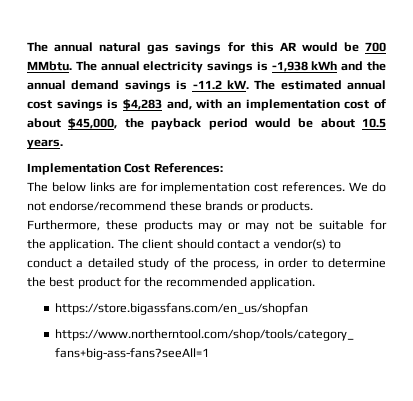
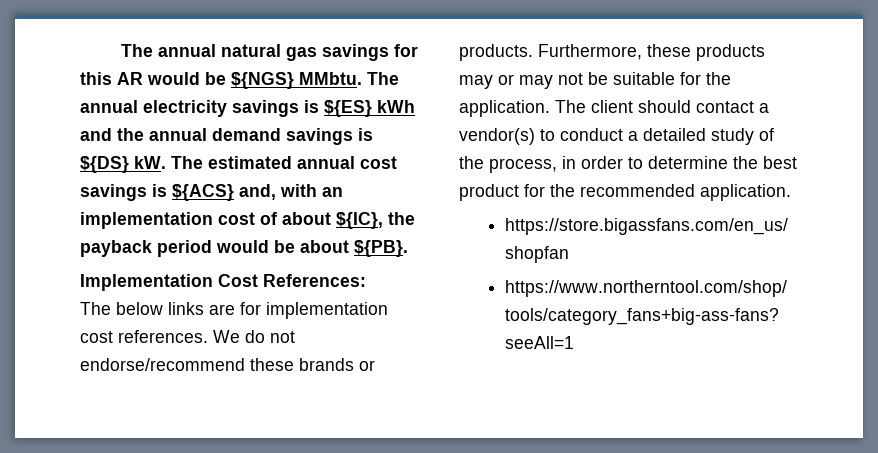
[365,42,386,52] 700 -> [231,72,294,89] ${NGS}
[271,61,308,72] -1,938 -> [324,100,372,117] ${ES}
[192,80,222,89] -11.2 -> [80,156,129,173] ${DS}
[123,99,162,110] $4,283 -> [172,184,234,201] ${ACS}
[68,118,118,129] $45,000, -> [336,212,383,229] ${IC},
[362,118,386,128] [27,139,63,149] 10.5 years. -> [354,240,408,257] ${PB}.

